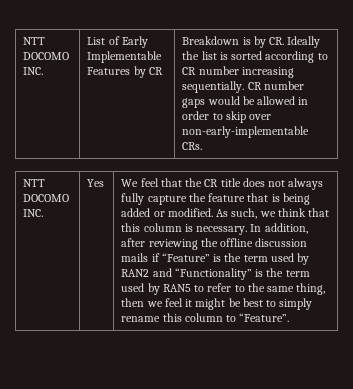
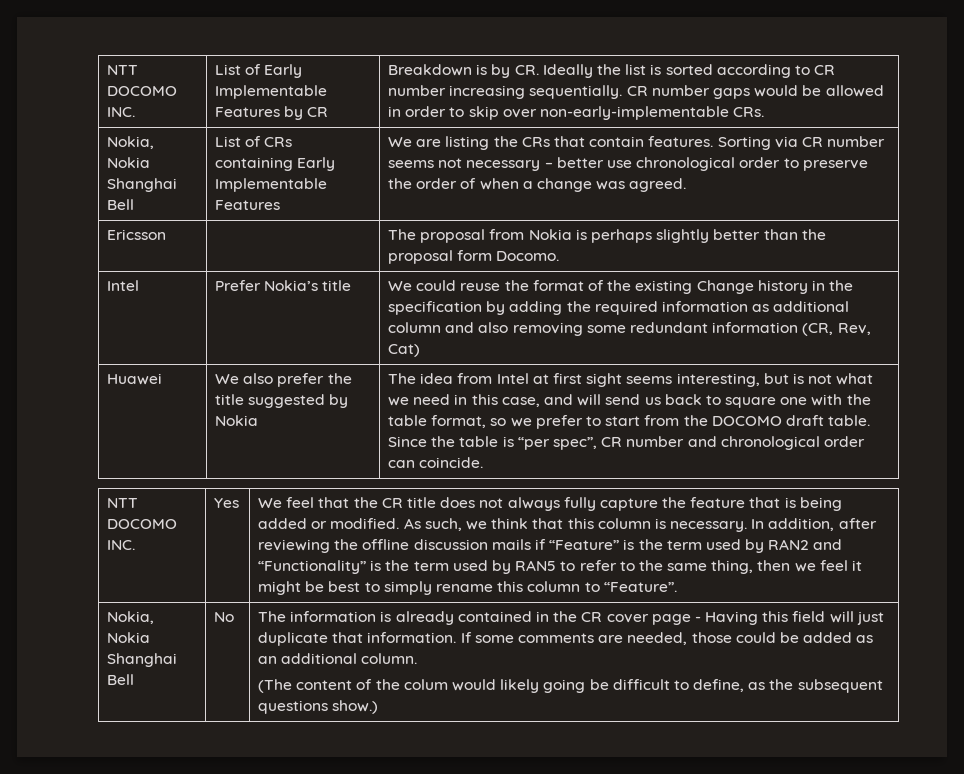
(203, 146) none -> [107,136,155,149] [107,157,151,168] [107,178,178,192] [107,199,135,210] [215,136,293,147] [215,157,336,171] [215,178,328,192] [215,200,281,210] [388,136,886,150] [388,157,868,171] [388,178,687,192] [107,229,167,240] [388,229,826,243] [388,250,560,264] [107,280,140,291] [215,280,352,291] [388,280,854,294] [388,301,850,315] [388,322,871,336] [388,344,421,357] [107,373,163,385] [215,373,352,387] [215,394,349,408] [215,415,259,426] [388,373,874,387] [388,394,871,408] [388,415,871,429] [388,436,865,450] [388,457,484,468] // Nokia, Nokia Shanghai Bell | List of CRs containing Early Implementable Features | We are listing the CRs that contain features. Sorting via CR number seems not necessary – better use chronological order to preserve the order of when a change was agreed. // Ericsson | | The proposal from Nokia is perhaps slightly better than the proposal form Docomo. // Intel | Prefer Nokia’s title | We could reuse the format of the existing Change history in the specification by adding the required information as additional column and also removing some redundant information (CR, Rev, Cat) // Huawei | We also prefer the title suggested by Nokia | The idea from Intel at first sight seems interesting, but is not what we need in this case, and will send us back to square one with the table format, so we prefer to start from the DOCOMO draft table. Since the table is “per spec”, CR number and chronological order can coincide.
(290, 317) none -> [107,611,155,624] [107,632,151,643] [107,653,178,667] [107,674,135,685] [214,612,235,622] [258,611,884,625] [258,632,874,646] [258,653,418,664] [258,679,883,693] [258,700,379,714] // Nokia, Nokia Shanghai Bell | No | The information is already contained in the CR cover page - Having this field will just duplicate that information. If some comments are needed, those could be added as an additional column. // (The content of the colum would likely going be difficult to define, as the subsequent questions show.)

